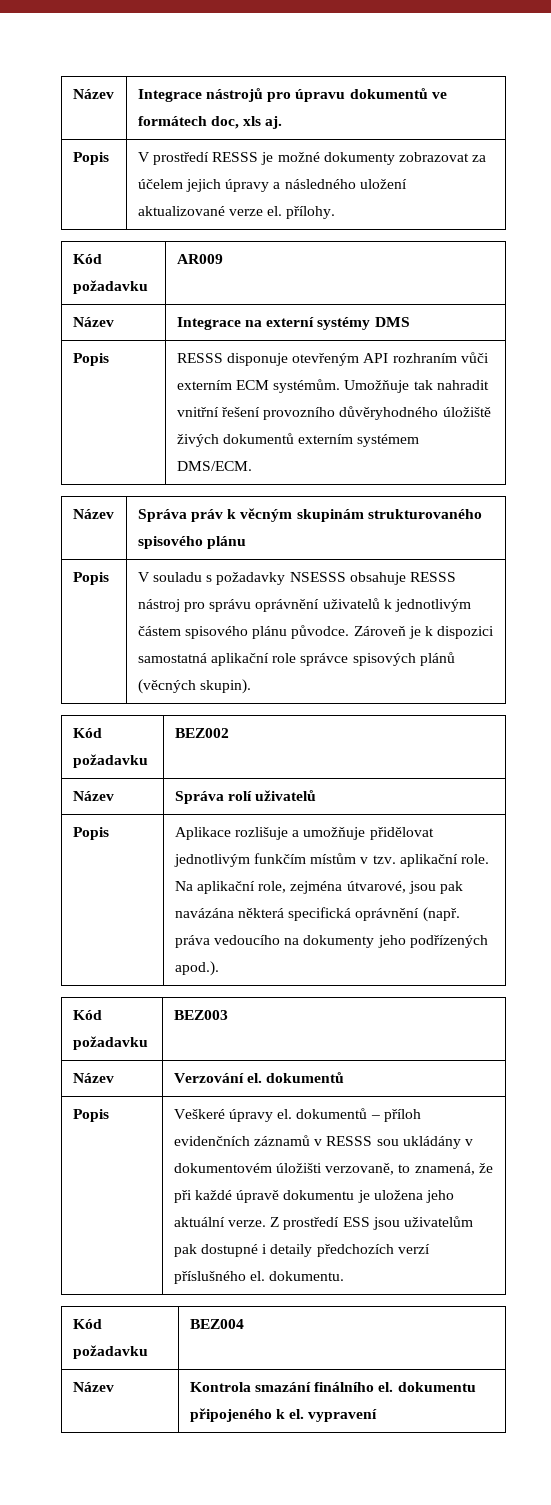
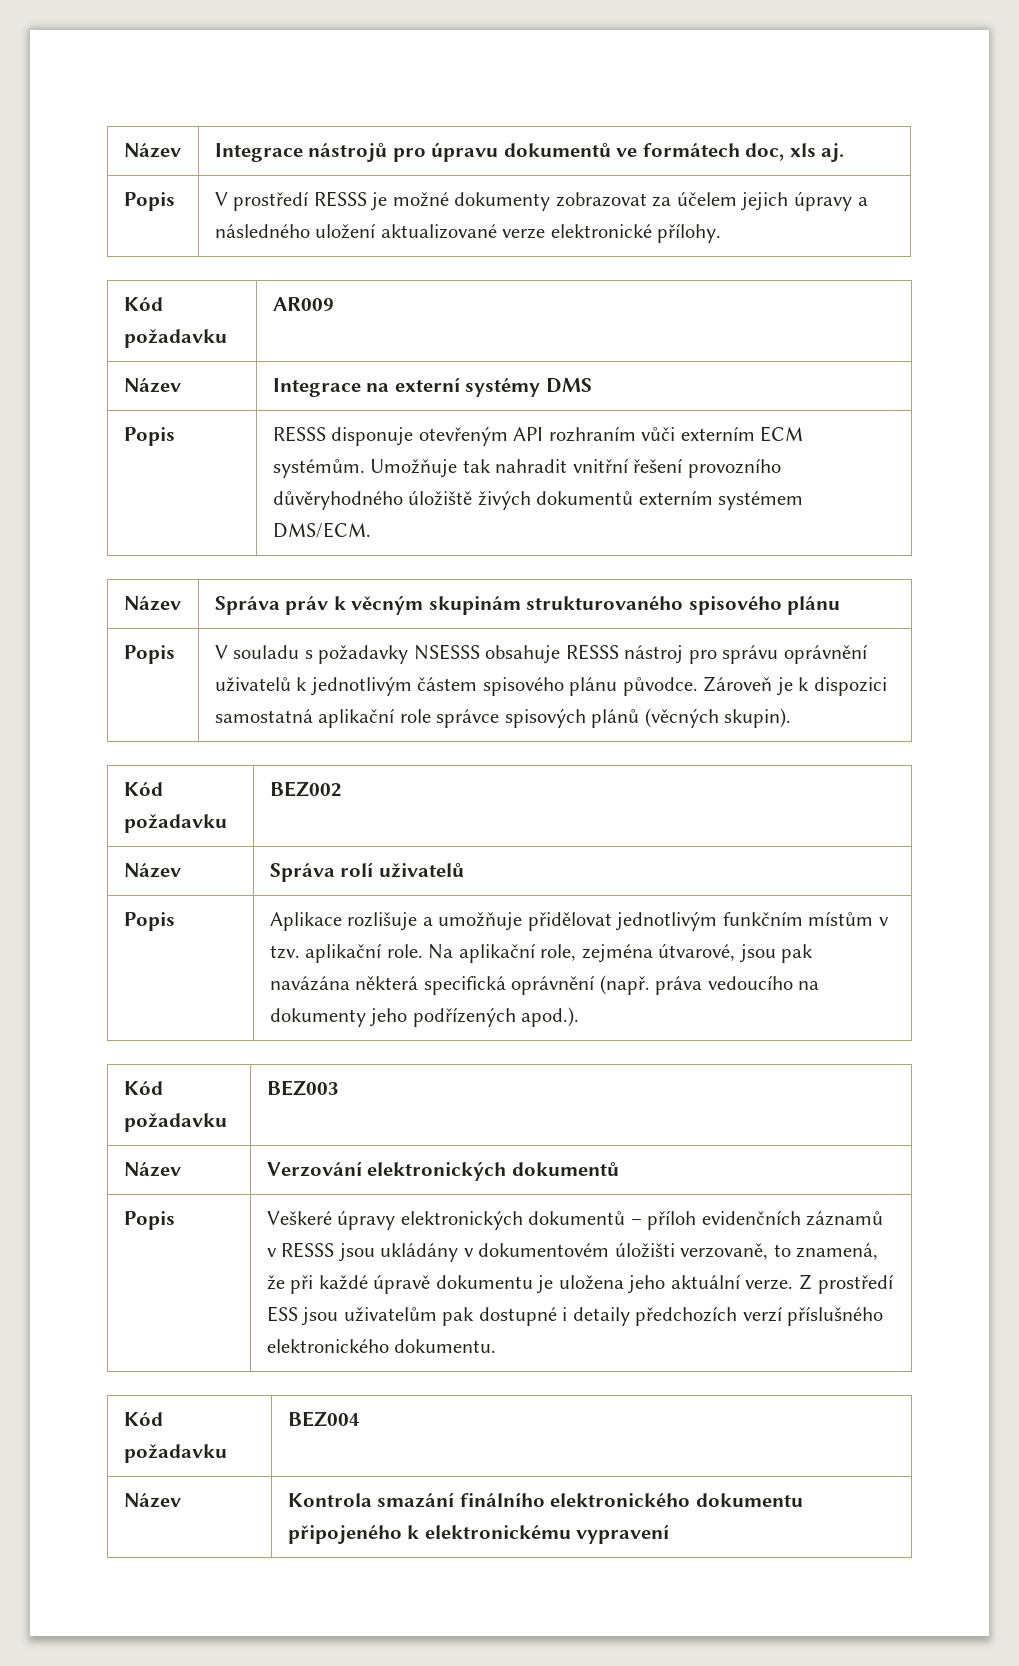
[267,206,283,216] el. -> [550,224,652,238] elektronické
[254,853,307,864] funkčím -> [722,912,803,926] funkčním
[247,1073,263,1083] el. -> [367,1161,507,1181] elektronických
[277,1109,293,1119] el. -> [400,1211,523,1230] elektronických
[376,1139,399,1146] sou -> [338,1243,375,1262] jsou
[250,1271,266,1281] el. -> [266,1339,389,1353] elektronického
[378,1382,394,1392] el. -> [550,1493,691,1507] elektronického
[289,1409,305,1419] el. -> [424,1525,571,1539] elektronickému

